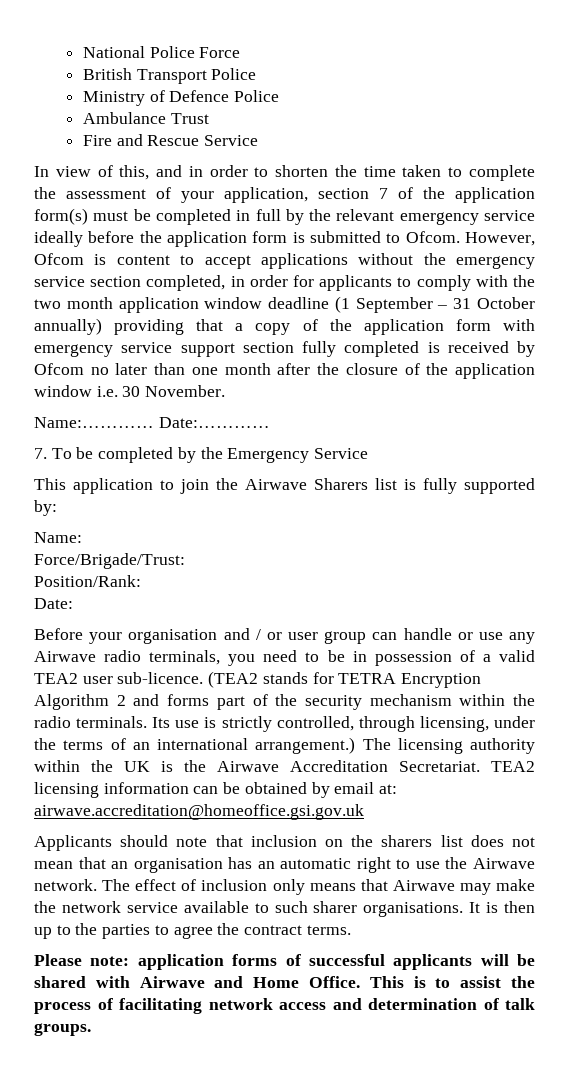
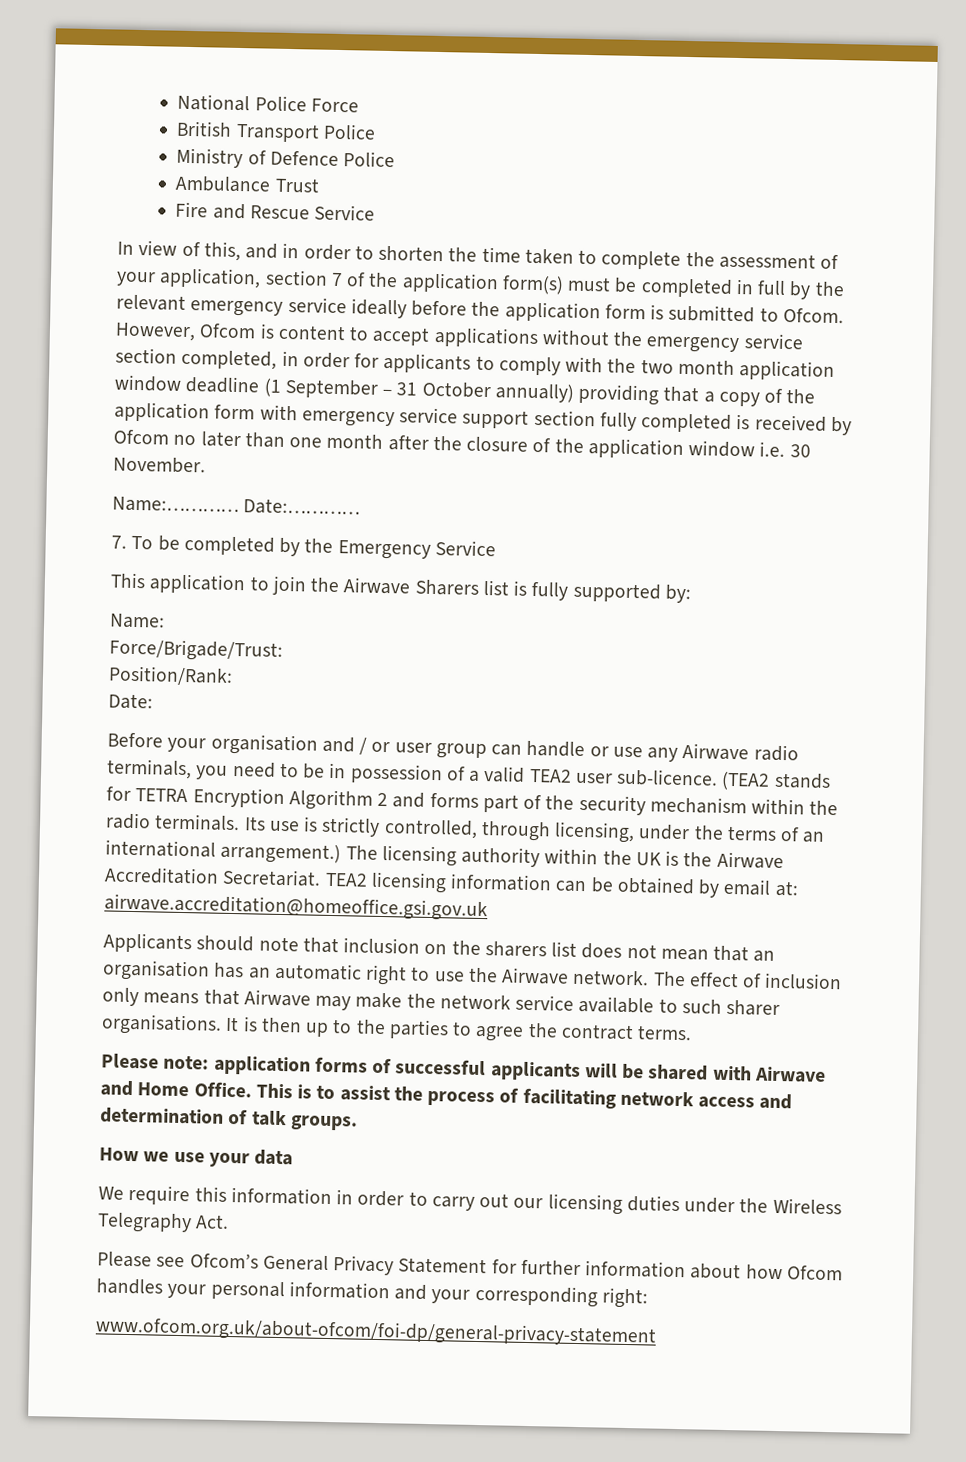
(91, 1029) none -> [99,1147,294,1168] [98,1184,842,1215] [97,1212,230,1234] [97,1251,843,1281] [96,1278,648,1309] [95,1316,657,1348] // How we use your data // We require this information in order to carry out our licensing duties under the Wireless Telegraphy Act. // Please see Ofcom’s General Privacy Statement for further information about how Ofcom handles your personal information and your corresponding right: // www.ofcom.org.uk/about-ofcom/foi-dp/general-privacy-statement

